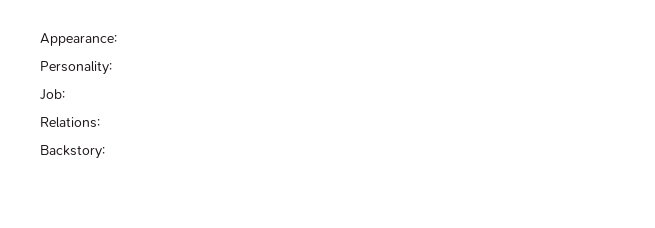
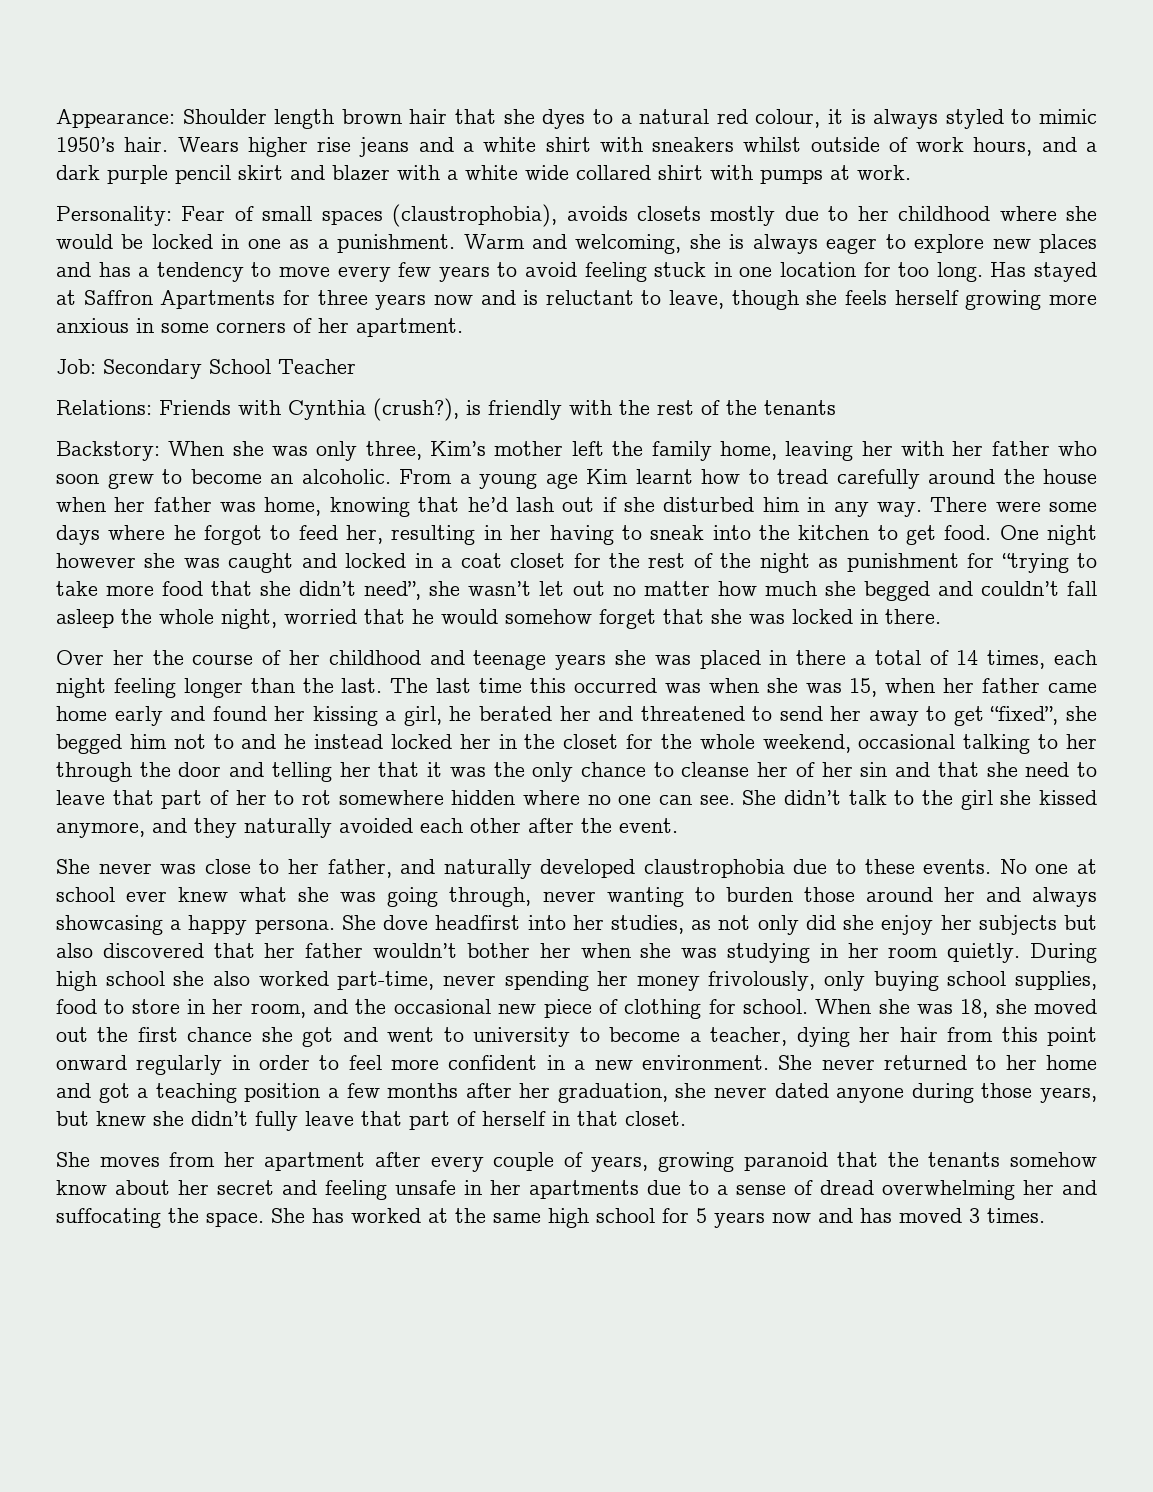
[40,61,112,75] [40,89,65,100] [40,117,100,128] [40,145,105,159] // Personality: // Job: // Relations: // Backstory: -> [182,109,1097,129] [56,137,1098,157] [56,165,911,184] [56,204,1098,227] [56,234,1097,254] [56,262,1098,282] [56,290,1097,310] [56,318,463,337] [56,359,356,379] [56,398,836,421] [56,441,1098,461] [56,469,1097,489] [56,497,1097,517] [56,525,1098,545] [56,553,1098,573] [56,581,1098,601] [56,609,941,629] [56,650,1097,670] [56,678,1098,698] [56,706,1097,726] [56,734,1098,754] [56,762,1098,782] [56,790,1097,810] [56,818,678,838] [56,859,1098,879] [56,887,1097,907] [56,915,1097,935] [56,943,1097,963] [56,971,1097,991] [56,999,1098,1019] [56,1027,1098,1047] [56,1055,1098,1075] [56,1083,1097,1103] [56,1111,686,1131] [56,1152,1098,1172] [56,1180,1097,1200] [56,1208,1045,1228] Shoulder length brown hair that she dyes to a natural red colour, it is always styled to mimic 1950’s hair. Wears higher rise jeans and a white shirt with sneakers whilst outside of work hours, and a dark purple pencil skirt and blazer with a white wide collared shirt with pumps at work. // Personality: Fear of small spaces (claustrophobia), avoids closets mostly due to her childhood where she would be locked in one as a punishment. Warm and welcoming, she is always eager to explore new places and has a tendency to move every few years to avoid feeling stuck in one location for too long. Has stayed at Saffron Apartments for three years now and is reluctant to leave, though she feels herself growing more anxious in some corners of her apartment. // Job: Secondary School Teacher // Relations: Friends with Cynthia (crush?), is friendly with the rest of the tenants // Backstory: When she was only three, Kim’s mother left the family home, leaving her with her father who soon grew to become an alcoholic. From a young age Kim learnt how to tread carefully around the house when her father was home, knowing that he’d lash out if she disturbed him in any way. There were some days where he forgot to feed her, resulting in her having to sneak into the kitchen to get food. One night however she was caught and locked in a coat closet for the rest of the night as punishment for “trying to take more food that she didn’t need”, she wasn’t let out no matter how much she begged and couldn’t fall asleep the whole night, worried that he would somehow forget that she was locked in there. // Over her the course of her childhood and teenage years she was placed in there a total of 14 times, each night feeling longer than the last. The last time this occurred was when she was 15, when her father came home early and found her kissing a girl, he berated her and threatened to send her away to get “fixed”, she begged him not to and he instead locked her in the closet for the whole weekend, occasional talking to her through the door and telling her that it was the only chance to cleanse her of her sin and that she need to leave that part of her to rot somewhere hidden where no one can see. She didn’t talk to the girl she kissed anymore, and they naturally avoided each other after the event. // She never was close to her father, and naturally developed claustrophobia due to these events. No one at school ever knew what she was going through, never wanting to burden those around her and always showcasing a happy persona. She dove headfirst into her studies, as not only did she enjoy her subjects but also discovered that her father wouldn’t bother her when she was studying in her room quietly. During high school she also worked part-time, never spending her money frivolously, only buying school supplies, food to store in her room, and the occasional new piece of clothing for school. When she was 18, she moved out the first chance she got and went to university to become a teacher, dying her hair from this point onward regularly in order to feel more confident in a new environment. She never returned to her home and got a teaching position a few months after her graduation, she never dated anyone during those years, but knew she didn’t fully leave that part of herself in that closet. // She moves from her apartment after every couple of years, growing paranoid that the tenants somehow know about her secret and feeling unsafe in her apartments due to a sense of dread overwhelming her and suffocating the space. She has worked at the same high school for 5 years now and has moved 3 times.

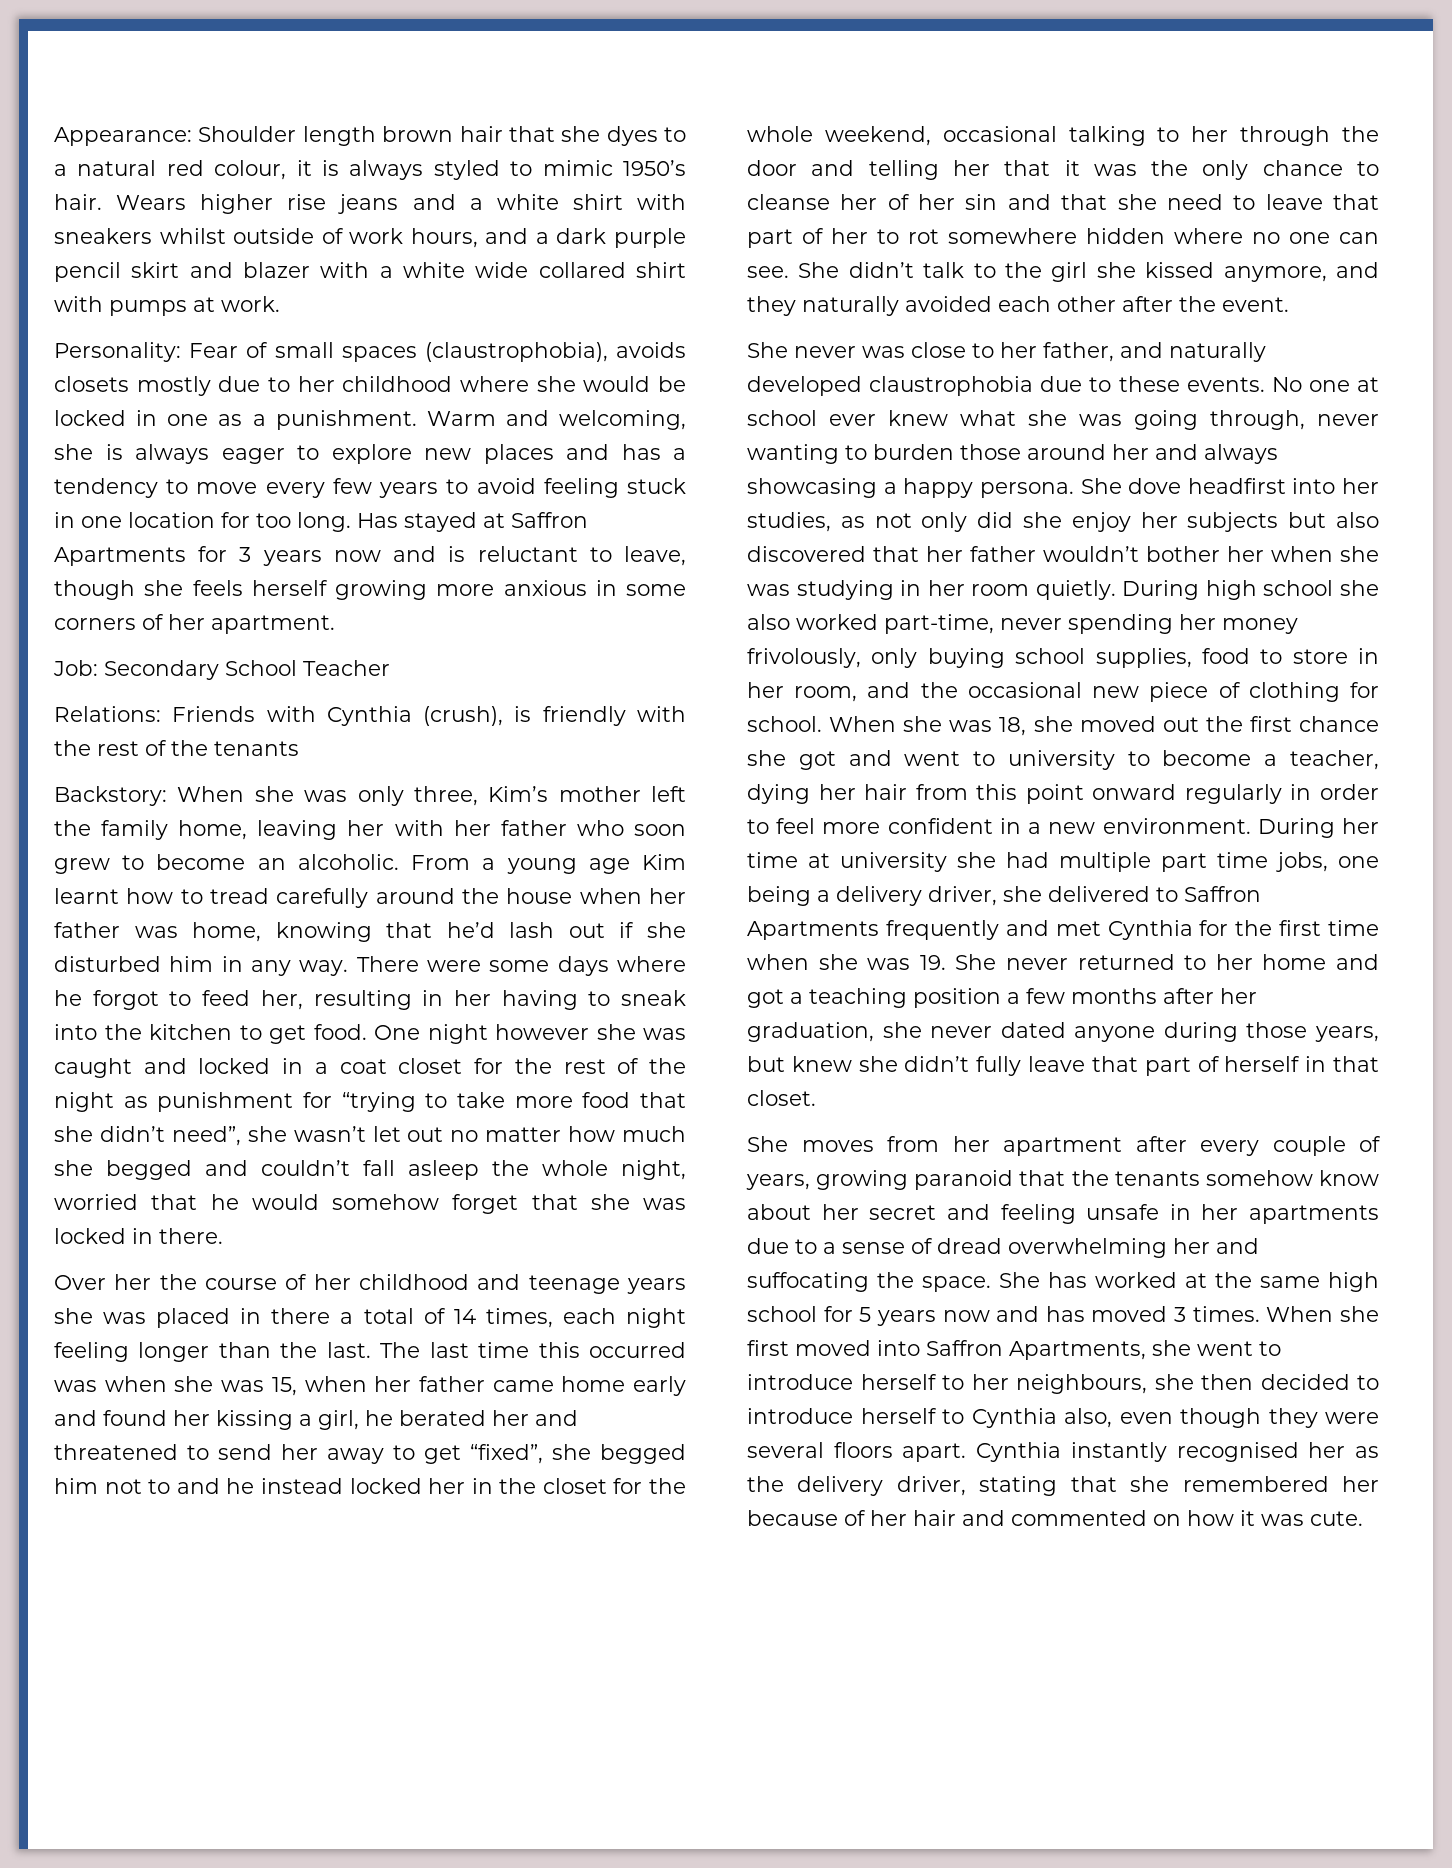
[317,290,368,305] three -> [239,547,252,562] 3
[373,398,459,421] (crush?), -> [423,706,504,726] (crush),
(769, 1062) none -> [1257,818,1379,838] [747,852,1379,872] [747,886,1261,906] [747,920,1379,940] [747,954,946,970] During her time at university she had multiple part time jobs, one being a delivery driver, she delivered to Saffron Apartments frequently and met Cynthia for the first time when she was 19.
(1045, 1215) none -> [1266,1306,1379,1322] [747,1340,1281,1360] [747,1374,1379,1394] [747,1408,1379,1428] [747,1442,1379,1462] [747,1476,1379,1496] [747,1510,1363,1526] When she first moved into Saffron Apartments, she went to introduce herself to her neighbours, she then decided to introduce herself to Cynthia also, even though they were several floors apart. Cynthia instantly recognised her as the delivery driver, stating that she remembered her because of her hair and commented on how it was cute.

